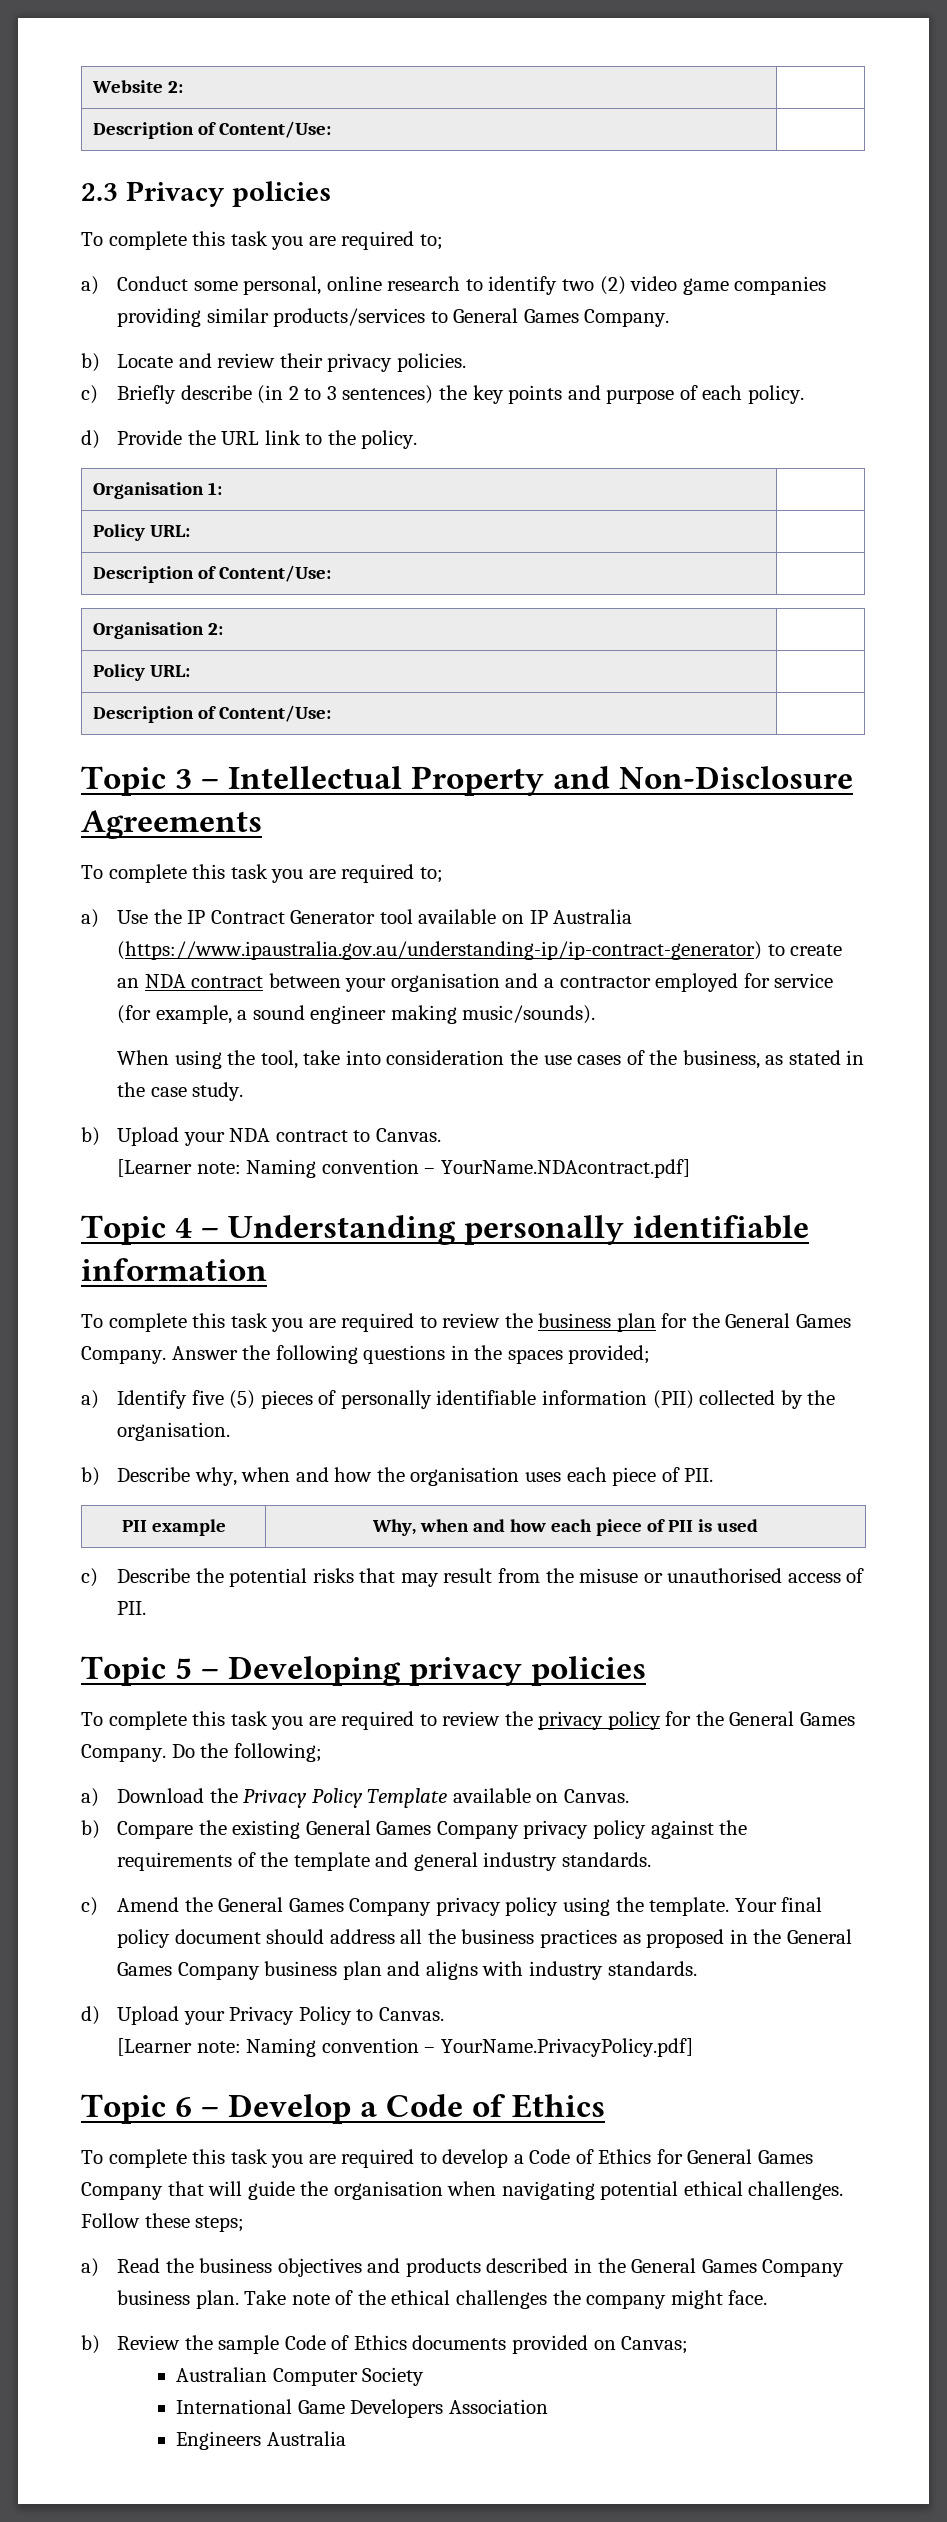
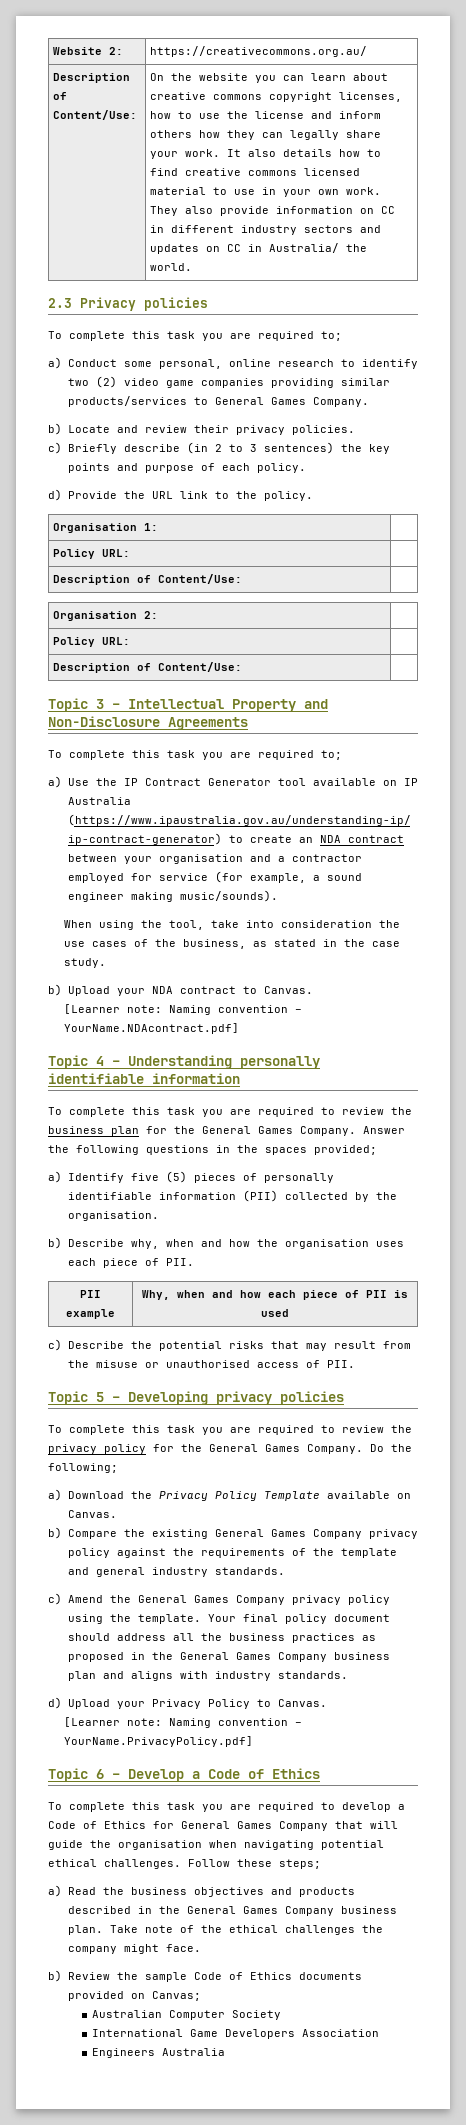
[92,121,331,139] // Description of Content/Use: | -> [149,46,367,57] [52,73,130,83] [52,92,67,100] [52,110,137,120] [149,73,388,83] [149,92,402,102] [149,111,381,119] [149,130,381,140] [149,149,381,159] [149,168,360,176] [149,187,381,197] [149,206,395,216] [149,225,381,235] [149,243,367,254] [149,263,192,271] https://creativecommons.org.au/ // Description of Content/Use: | On the website you can learn about creative commons copyright licenses, how to use the license and inform others how they can legally share your work. It also details how to find creative commons licensed material to use in your own work. They also provide information on CC in different industry sectors and updates on CC in Australia/ the world.

